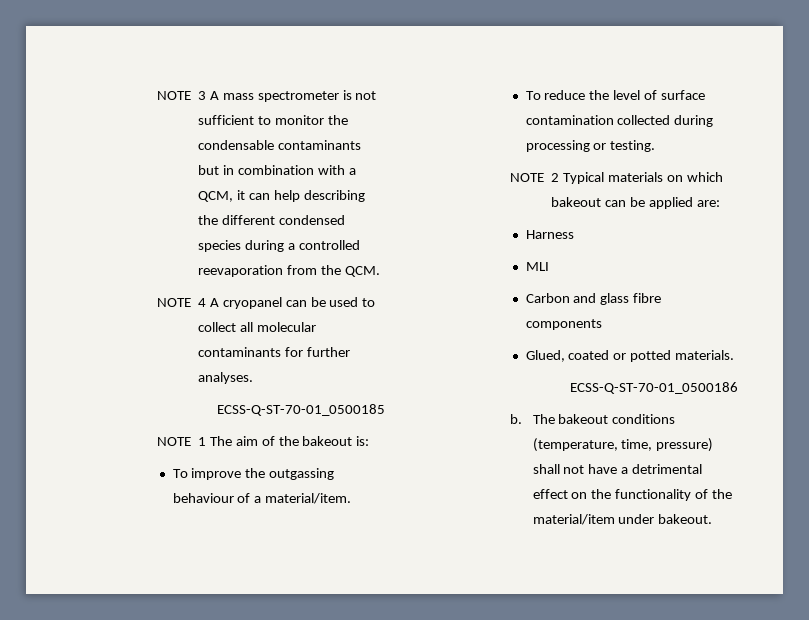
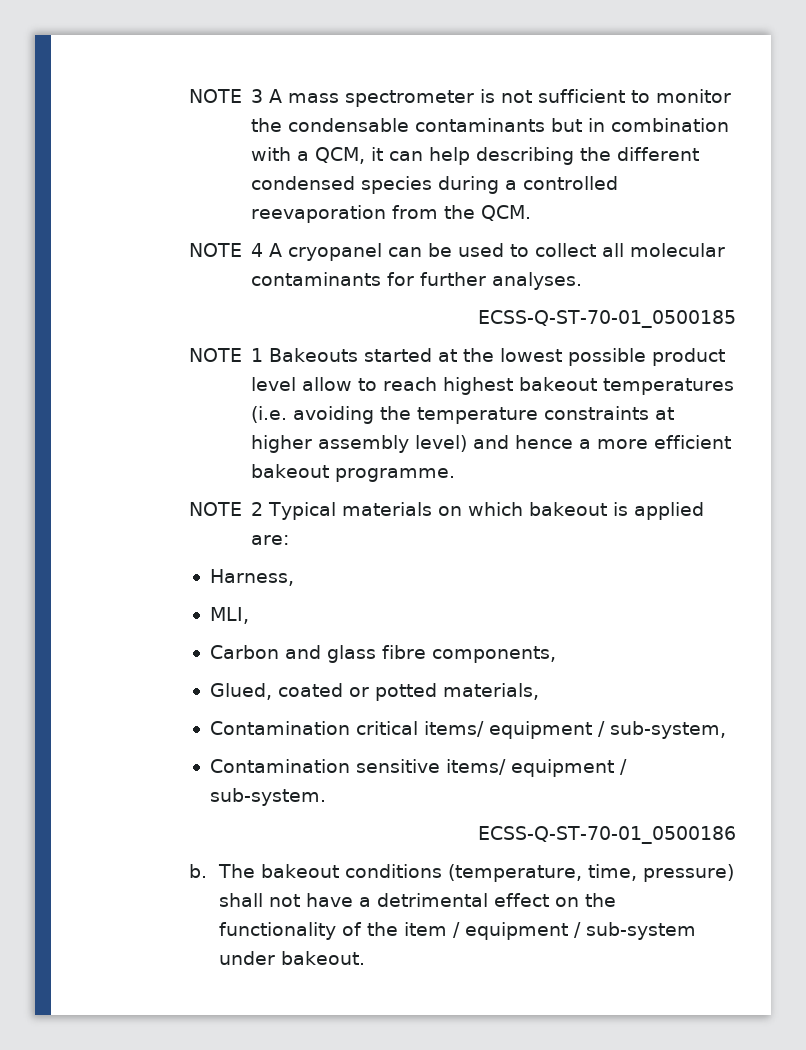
[209,436,370,446] [172,468,335,480] [172,493,352,504] [525,90,706,100] [525,115,714,127] [525,140,656,152] The aim of the bakeout is: // To improve the outgassing behaviour of a material/item. // To reduce the level of surface contamination collected during processing or testing. -> [269,348,726,366] [251,377,735,395] [251,406,675,424] [251,435,732,453] [251,464,456,482] Bakeouts started at the lowest possible product level allow to reach highest bakeout temperatures (i.e. avoiding the temperature constraints at higher assembly level) and hence a more efficient bakeout programme.
[604,197,645,207] can be -> [613,502,629,516] is
[525,230,574,239] [525,262,549,271] Harness // MLI -> [209,569,294,586] [209,607,249,624] Harness, // MLI,
[525,319,602,330] components -> [431,646,556,663] components,
[675,350,735,360] materials. -> [442,683,539,700] [209,721,726,739] [209,759,627,777] [209,788,326,806] materials, // Contamination critical items/ equipment / sub-system, // Contamination sensitive items/ equipment / sub-system.
[532,514,615,525] material/item -> [403,922,696,940] item / equipment / sub-system

